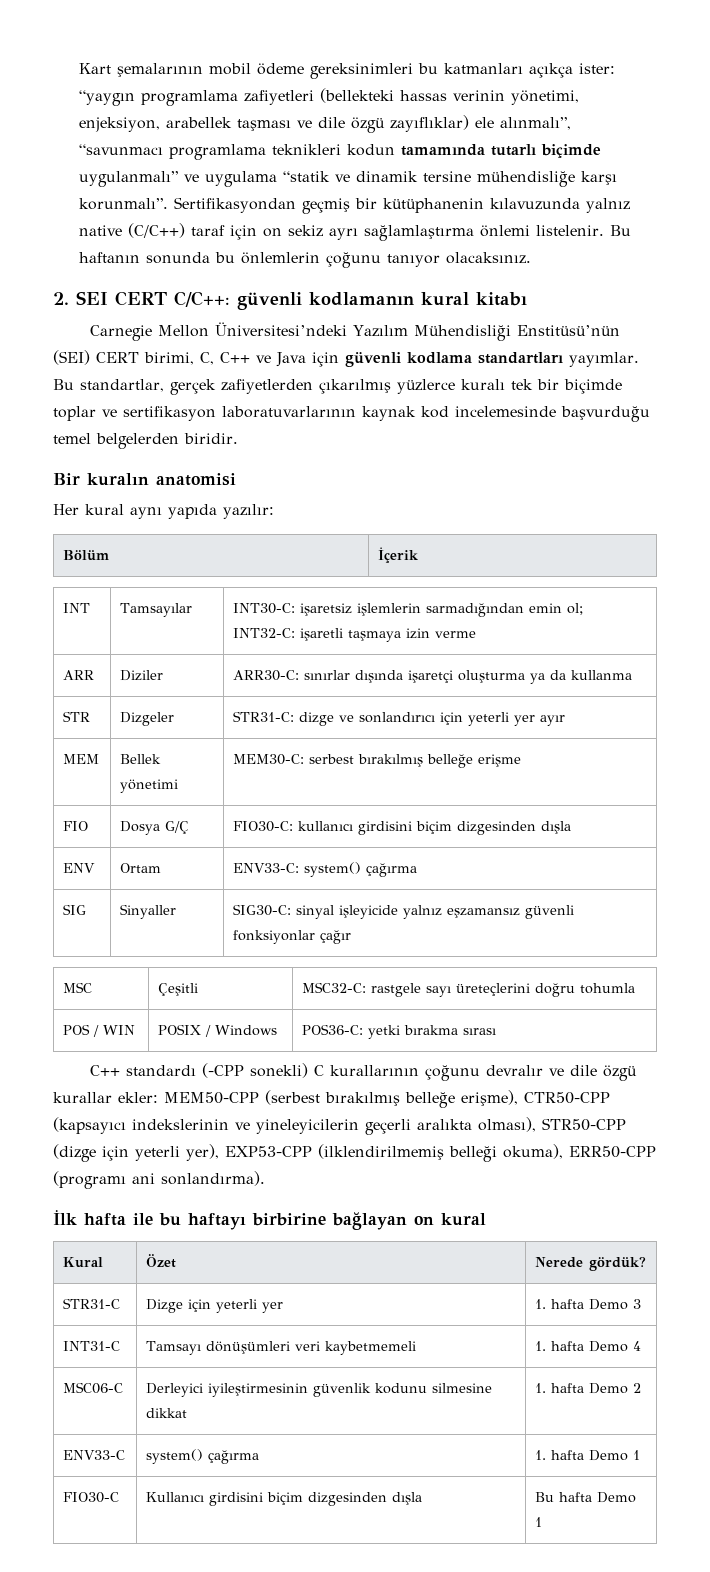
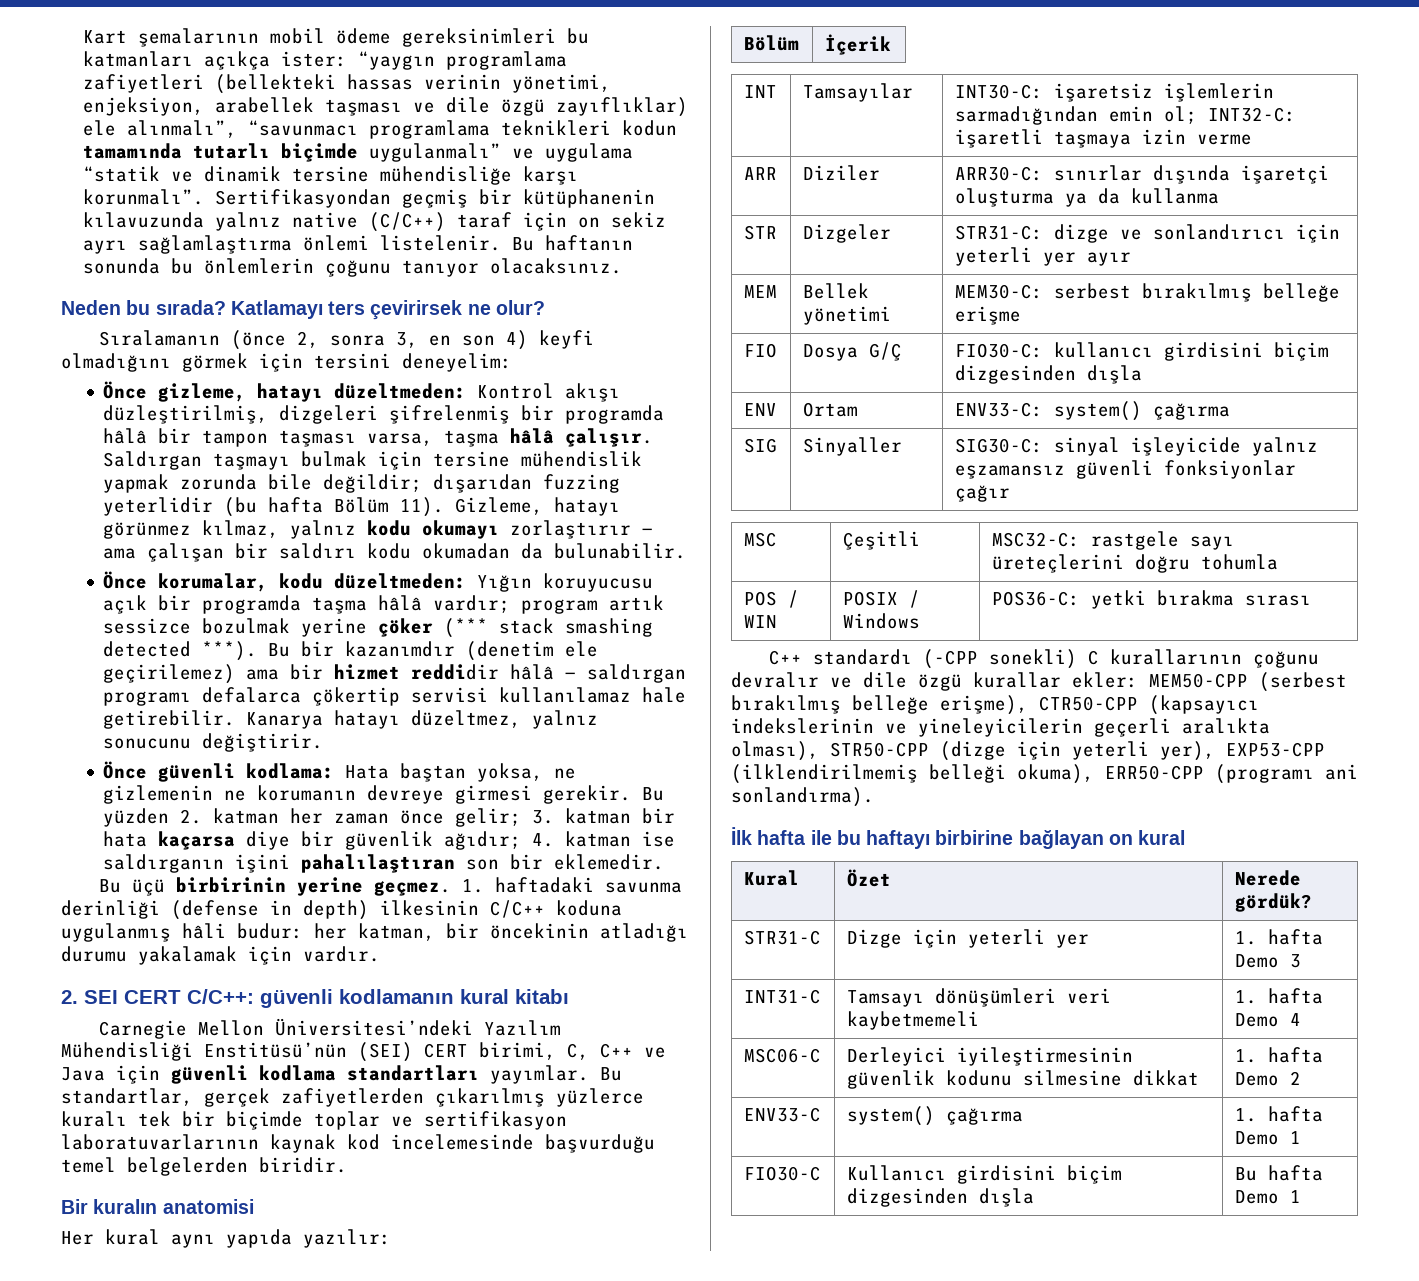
(532, 258) none -> [61,300,545,320] [98,330,594,350] [61,353,512,372] [103,381,621,402] [103,405,665,424] [103,428,654,447] [103,451,643,470] [103,474,621,493] [103,497,621,517] [103,520,654,539] [103,543,687,562] [103,571,654,592] [103,595,665,614] [103,618,654,638] [103,641,599,661] [103,664,687,684] [103,687,687,706] [103,710,599,729] [103,733,324,752] [103,761,577,782] [103,785,665,804] [103,808,676,827] [103,831,676,850] [103,854,665,873] [98,877,682,896] [61,900,622,920] [61,923,688,942] [61,946,380,965] // Neden bu sırada? Katlamayı ters çevirirsek ne olur? // Sıralamanın (önce 2, sonra 3, en son 4) keyfi olmadığını görmek için tersini deneyelim: // Önce gizleme, hatayı düzeltmeden: Kontrol akışı düzleştirilmiş, dizgeleri şifrelenmiş bir programda hâlâ bir tampon taşması varsa, taşma hâlâ çalışır. Saldırgan taşmayı bulmak için tersine mühendislik yapmak zorunda bile değildir; dışarıdan fuzzing yeterlidir (bu hafta Bölüm 11). Gizleme, hatayı görünmez kılmaz, yalnız kodu okumayı zorlaştırır — ama çalışan bir saldırı kodu okumadan da bulunabilir. // Önce korumalar, kodu düzeltmeden: Yığın koruyucusu açık bir programda taşma hâlâ vardır; program artık sessizce bozulmak yerine çöker (*** stack smashing detected ***). Bu bir kazanımdır (denetim ele geçirilemez) ama bir hizmet reddidir hâlâ — saldırgan programı defalarca çökertip servisi kullanılamaz hale getirebilir. Kanarya hatayı düzeltmez, yalnız sonucunu değiştirir. // Önce güvenli kodlama: Hata baştan yoksa, ne gizlemenin ne korumanın devreye girmesi gerekir. Bu yüzden 2. katman her zaman önce gelir; 3. katman bir hata kaçarsa diye bir güvenlik ağıdır; 4. katman ise saldırganın işini pahalılaştıran son bir eklemedir. // Bu üçü birbirinin yerine geçmez. 1. haftadaki savunma derinliği (defense in depth) ilkesinin C/C++ koduna uygulanmış hâli budur: her katman, bir öncekinin atladığı durumu yakalamak için vardır.

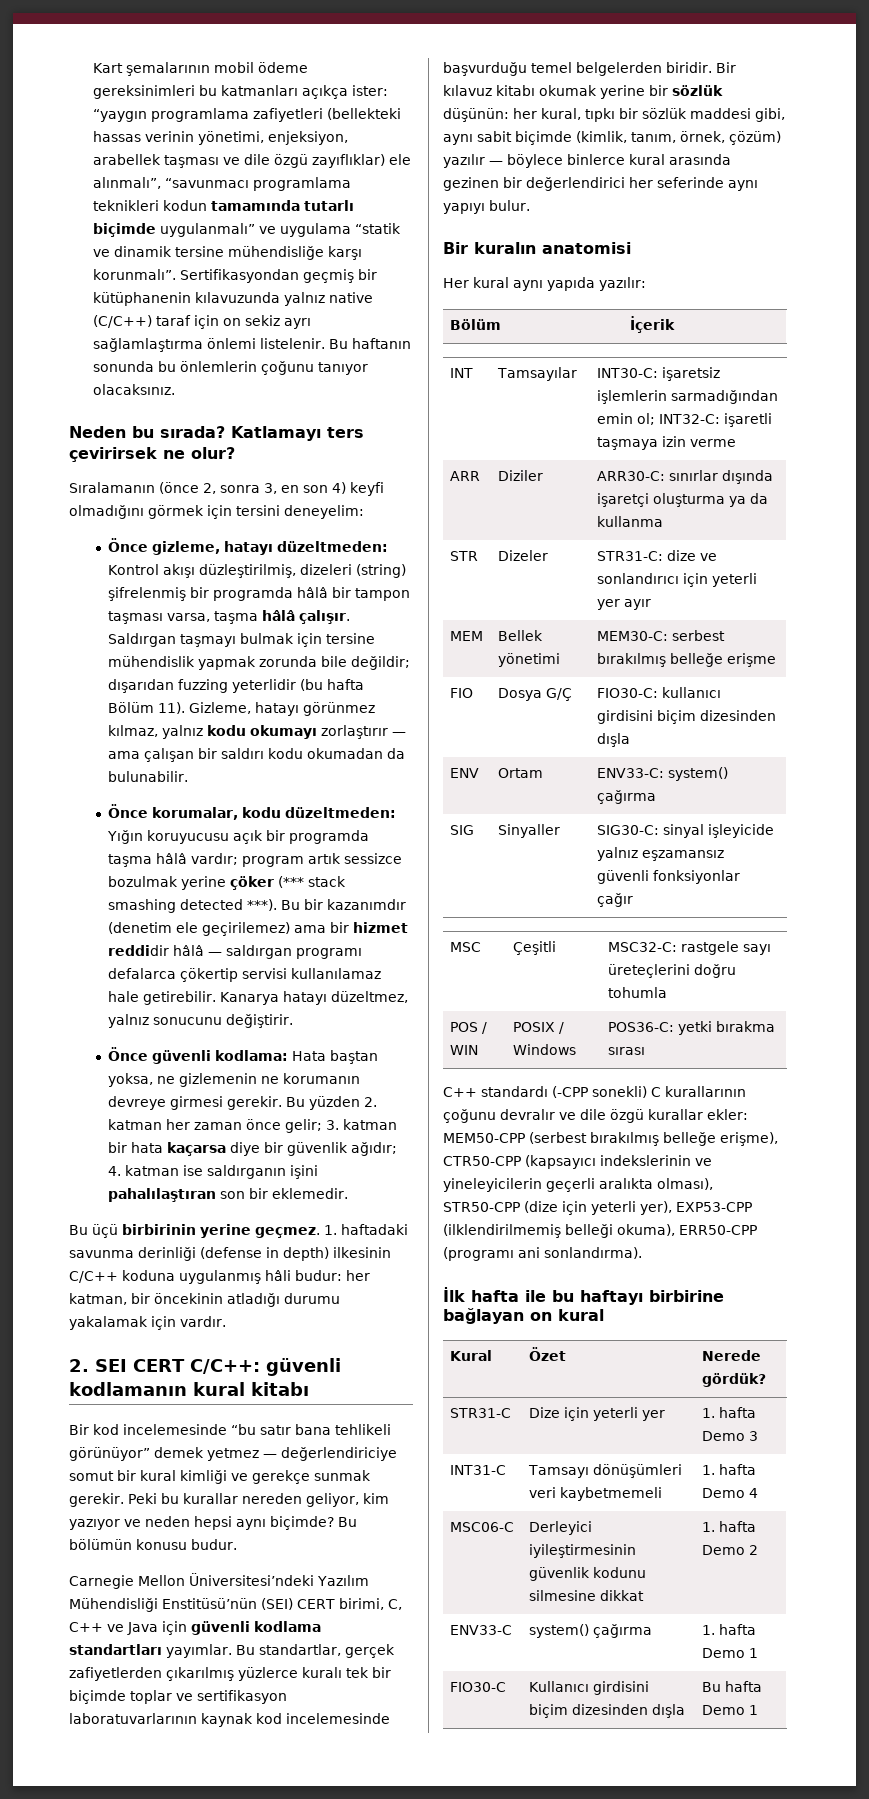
[279,405,379,424] dizgeleri -> [299,564,406,578] dizeleri (string)
(569, 996) none -> [69,1424,391,1435] [69,1447,397,1461] [69,1470,371,1484] [69,1493,389,1507] [69,1516,357,1530] [69,1539,237,1550] // Bir kod incelemesinde “bu satır bana tehlikeli görünüyor” demek yetmez — değerlendiriciye somut bir kural kimliği ve gerekçe sunmak gerekir. Peki bu kurallar nereden geliyor, kim yazıyor ve neden hepsi aynı biçimde? Bu bölümün konusu budur.
(347, 1165) none -> [715,62,736,73] [443,85,723,99] [443,108,785,122] [443,131,781,145] [443,154,731,168] [443,177,758,191] [443,200,530,214] Bir kılavuz kitabı okumak yerine bir sözlük düşünün: her kural, tıpkı bir sözlük maddesi gibi, aynı sabit biçimde (kimlik, tanım, örnek, çözüm) yazılır — böylece binlerce kural arasında gezinen bir değerlendirici her seferinde aynı yapıyı bulur.
[802,224,891,243] Dizgeler -> [498,550,549,561] Dizeler
[1053,224,1109,243] dizge -> [667,550,697,561] dize
[954,365,1076,384] dizgesinden -> [700,710,777,721] dizesinden
[940,741,1006,761] (dizge -> [524,1201,558,1213] (dize
[846,929,902,948] Dizge -> [529,1407,561,1418] Dize
[846,1188,968,1207] dizgesinden -> [572,1704,649,1715] dizesinden

